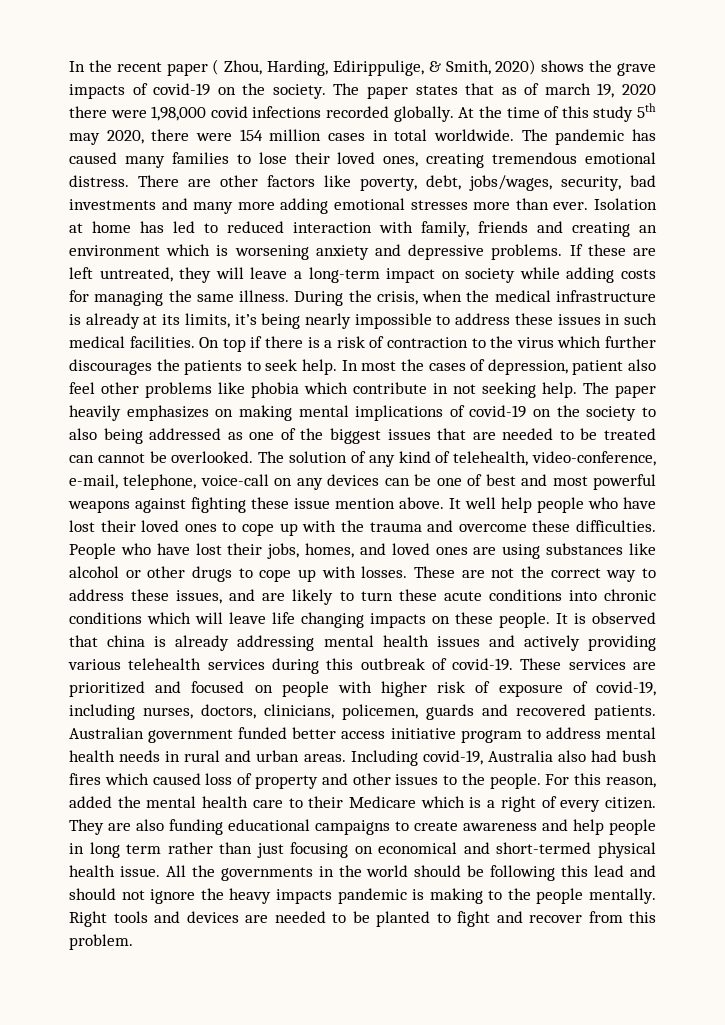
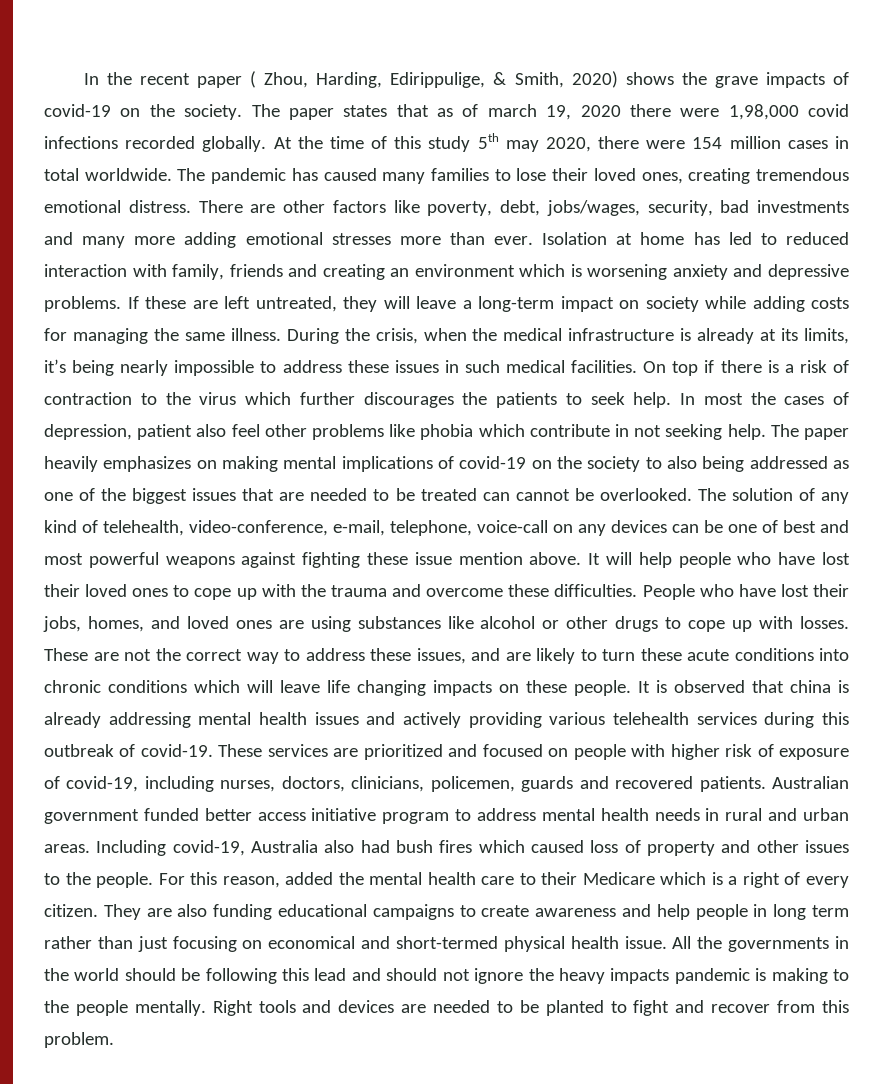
[465,497,496,509] well -> [606,552,632,565] will

